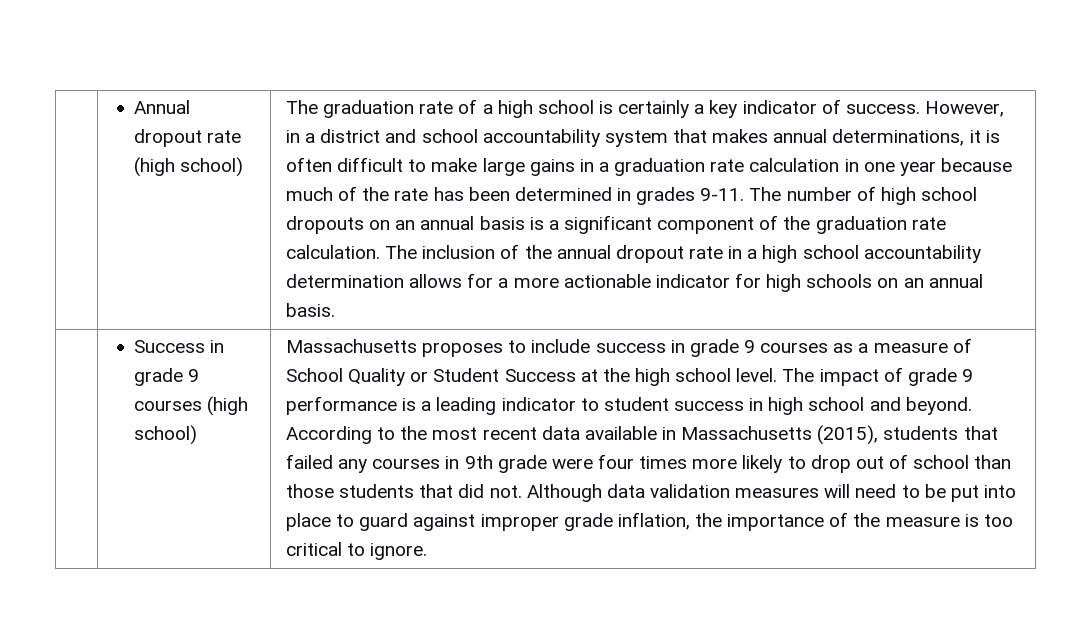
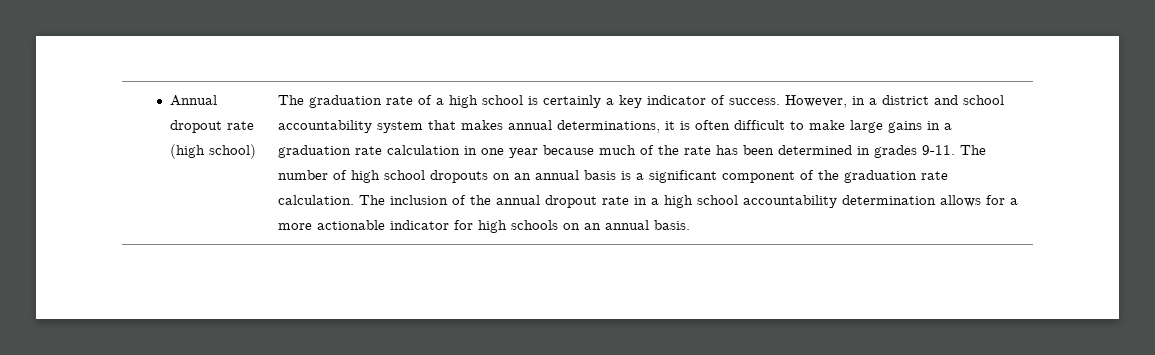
[133,340,225,353] [133,368,200,386] [133,396,249,416] [133,425,197,445] [286,338,972,357] [286,367,973,386] [286,396,972,415] [286,425,998,445] [286,454,1012,473] [286,484,1016,502] [286,512,1013,531] [286,542,428,560] // | Success in grade 9 courses (high school) | Massachusetts proposes to include success in grade 9 courses as a measure of School Quality or Student Success at the high school level. The impact of grade 9 performance is a leading indicator to student success in high school and beyond. According to the most recent data available in Massachusetts (2015), students that failed any courses in 9th grade were four times more likely to drop out of school than those students that did not. Although data validation measures will need to be put into place to guard against improper grade inflation, the importance of the measure is too critical to ignore. -> (691, 225) none

